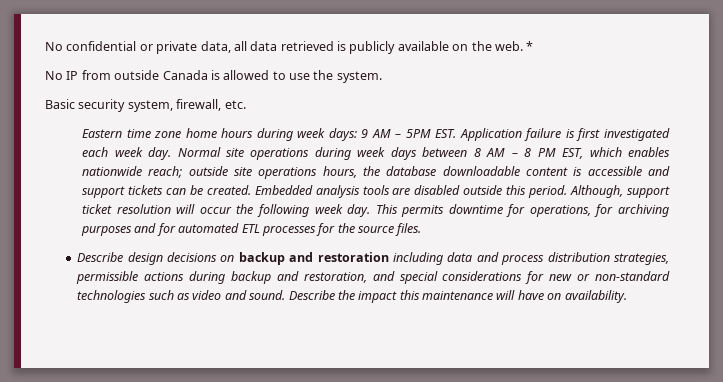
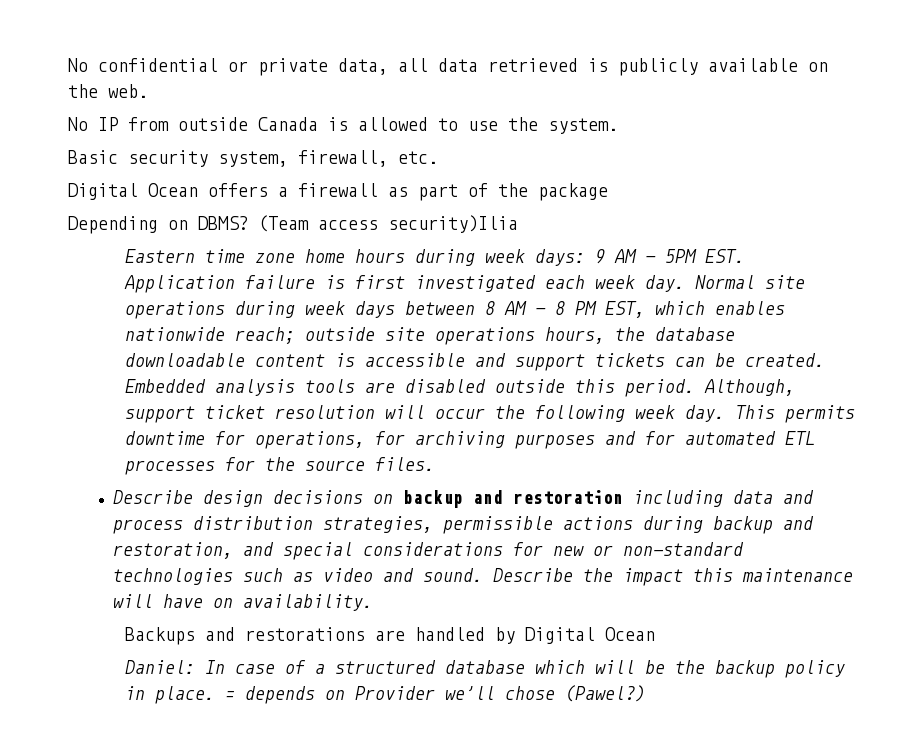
[526,41,534,51] * -> (148, 91) none
(246, 104) none -> [68,183,608,201] [68,215,518,234] // Digital Ocean offers a firewall as part of the package // Depending on DBMS? (Team access security)Ilia
(627, 296) none -> [124,627,655,645] [124,660,845,678] [124,685,645,704] // Backups and restorations are handled by Digital Ocean // Daniel: In case of a structured database which will be the backup policy in place. = depends on Provider we’ll chose (Pawel?)

